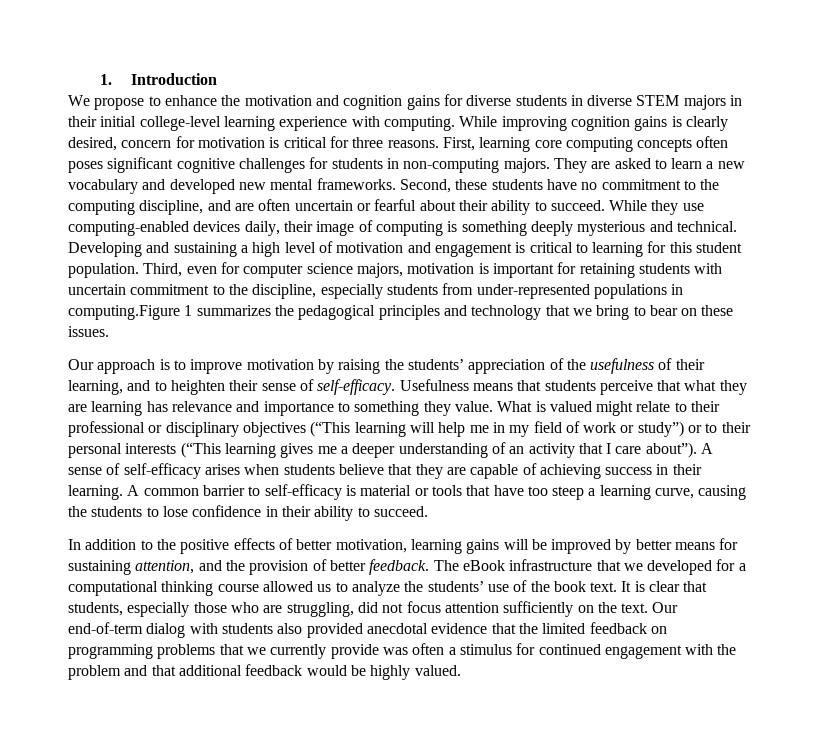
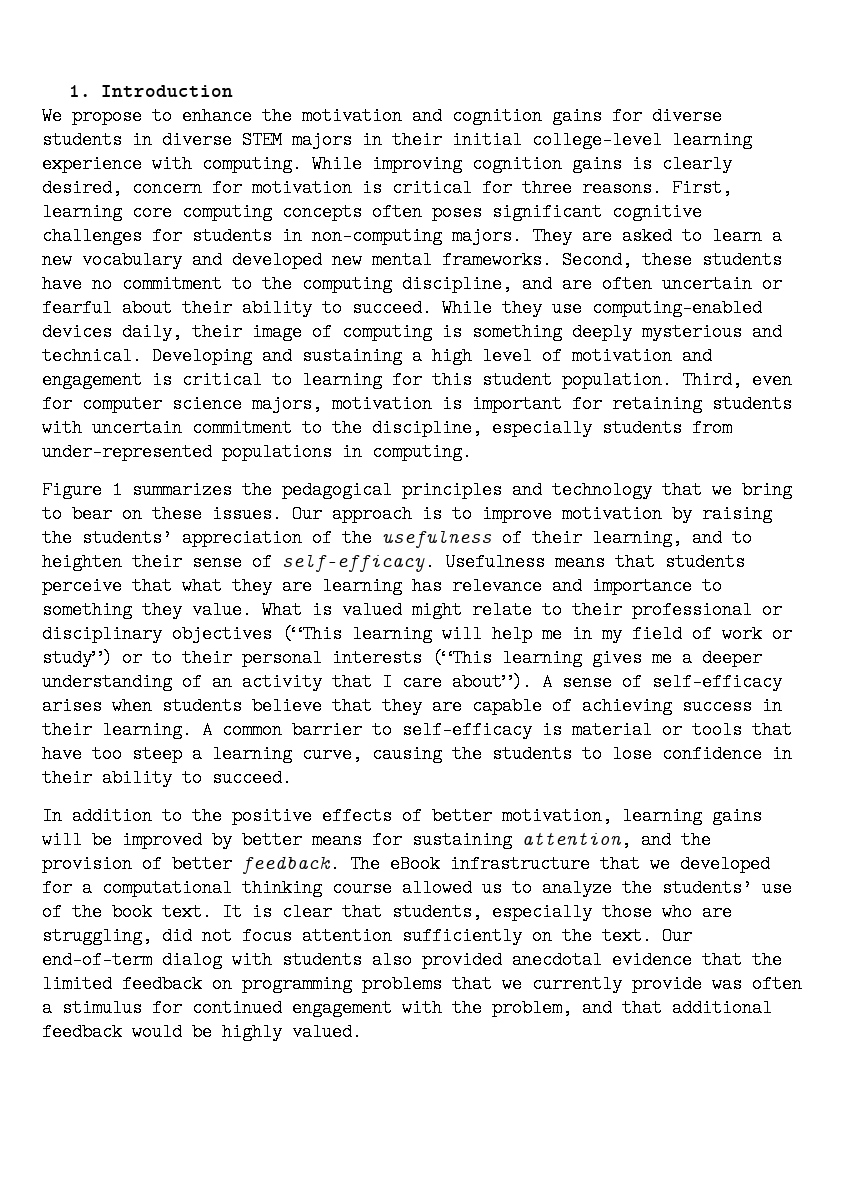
[68,305,180,320] computing.Figure -> [372,443,472,461] [42,481,102,499] computing. // Figure
(109, 331) // -> (282, 514) none
[68,665,121,680] problem -> [492,999,572,1017] problem,

